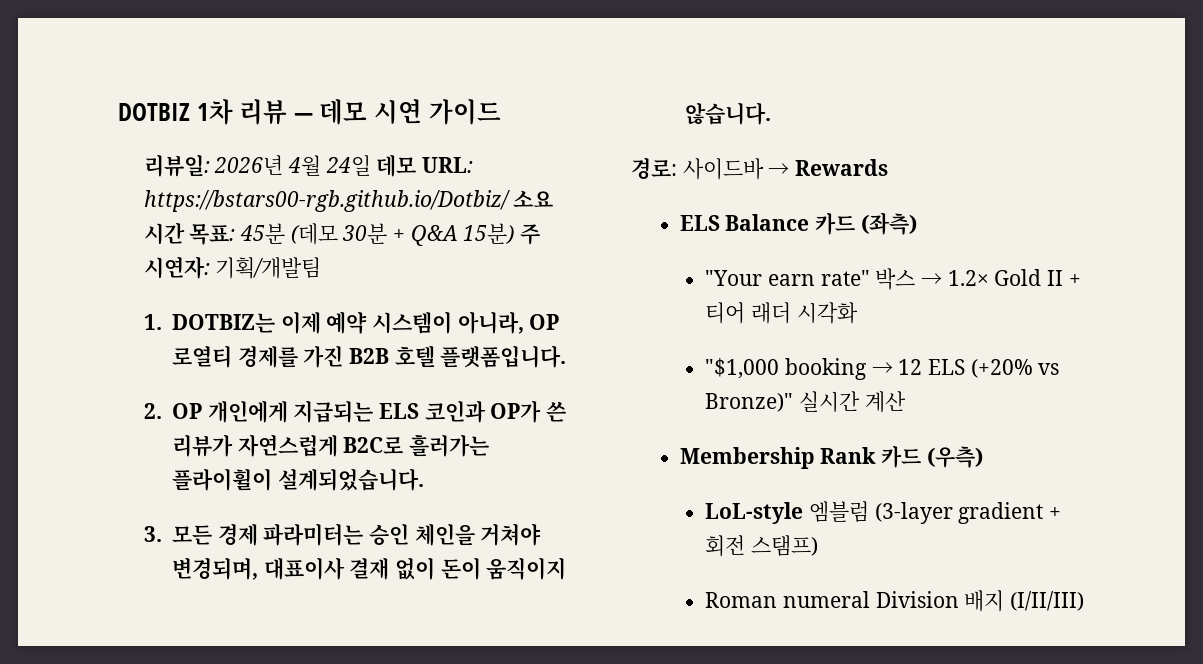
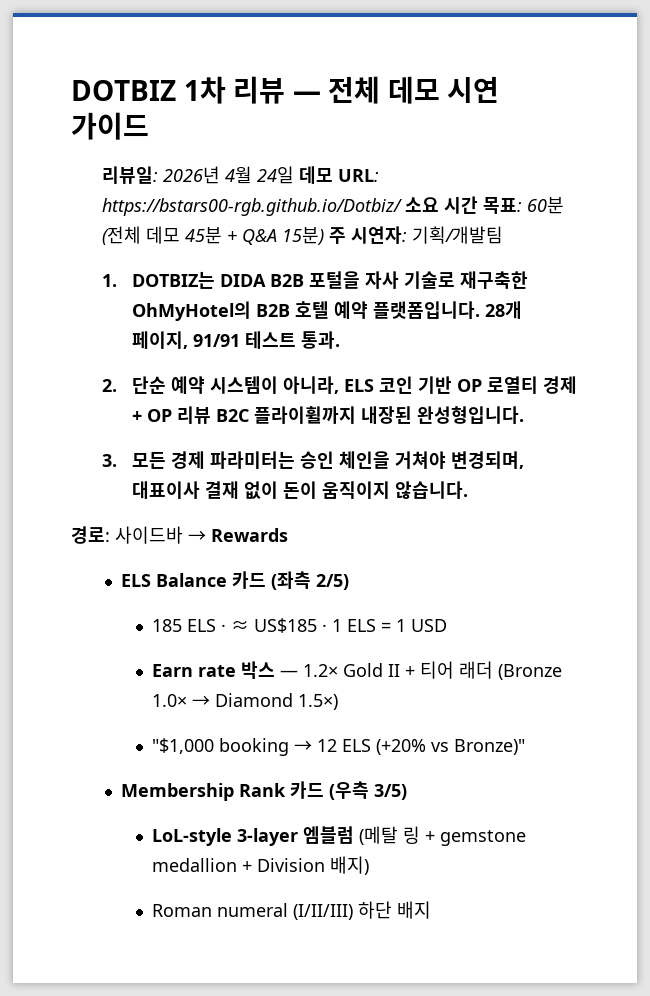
(313, 117) none -> [328,76,381,104] 전체
[239,223,388,245] 45분 (데모 30분 -> [526,197,564,214] [101,226,222,245] 60분 (전체 데모 45분
[280,311,560,334] [172,345,567,368] [143,400,567,423] [172,434,490,457] [172,468,424,491] 이제 예약 시스템이 아니라, OP 로열티 경제를 가진 B2B 호텔 플랫폼입니다. // 2. OP 개인에게 지급되는 ELS 코인과 OP가 쓴 리뷰가 자연스럽게 B2C로 흘러가는 플라이휠이 설계되었습니다. -> [220,271,529,289] [132,301,523,321] [132,331,341,349] [101,376,578,394] [132,406,525,424] DIDA B2B 포털을 자사 기술로 재구축한 OhMyHotel의 B2B 호텔 예약 플랫폼입니다. 28개 페이지, 91/91 테스트 통과. // 2. 단순 예약 시스템이 아니라, ELS 코인 기반 OP 로열티 경제 + OP 리뷰 B2C 플라이휠까지 내장된 완성형입니다.
[860,212,917,235] [705,268,942,290] (좌측) // "Your earn rate" 박스 → -> [271,571,350,590] [152,618,448,633] [152,661,299,679] (좌측 2/5) // 185 ELS · ≈ US$185 · 1 ELS = 1 USD // Earn rate 박스 —
[796,302,858,324] 시각화 -> [498,664,563,680] [152,693,339,710] (Bronze 1.0× → Diamond 1.5×)
[798,391,906,413] 실시간 계산 -> (526, 747) none
[926,446,983,468] (우측) -> [329,781,408,800] (우측 3/5)
[808,501,1061,524] [705,535,818,557] 엠블럼 (3-layer gradient + 회전 스탬프) -> [237,826,527,846] [152,856,370,875] 3-layer 엠블럼 (메탈 링 + gemstone medallion + Division 배지)
[875,590,1084,612] Division 배지 (I/II/III) -> [293,901,432,920] (I/II/III) 하단 배지

